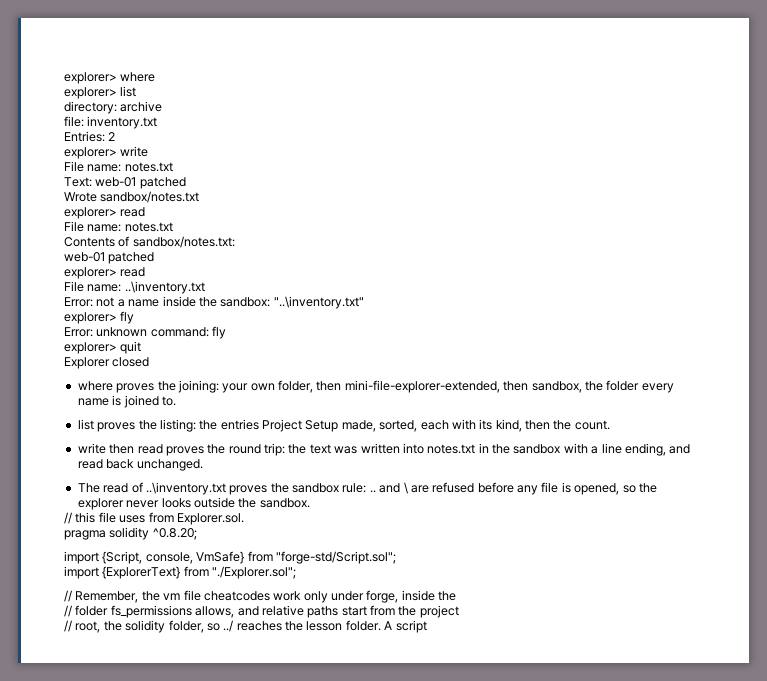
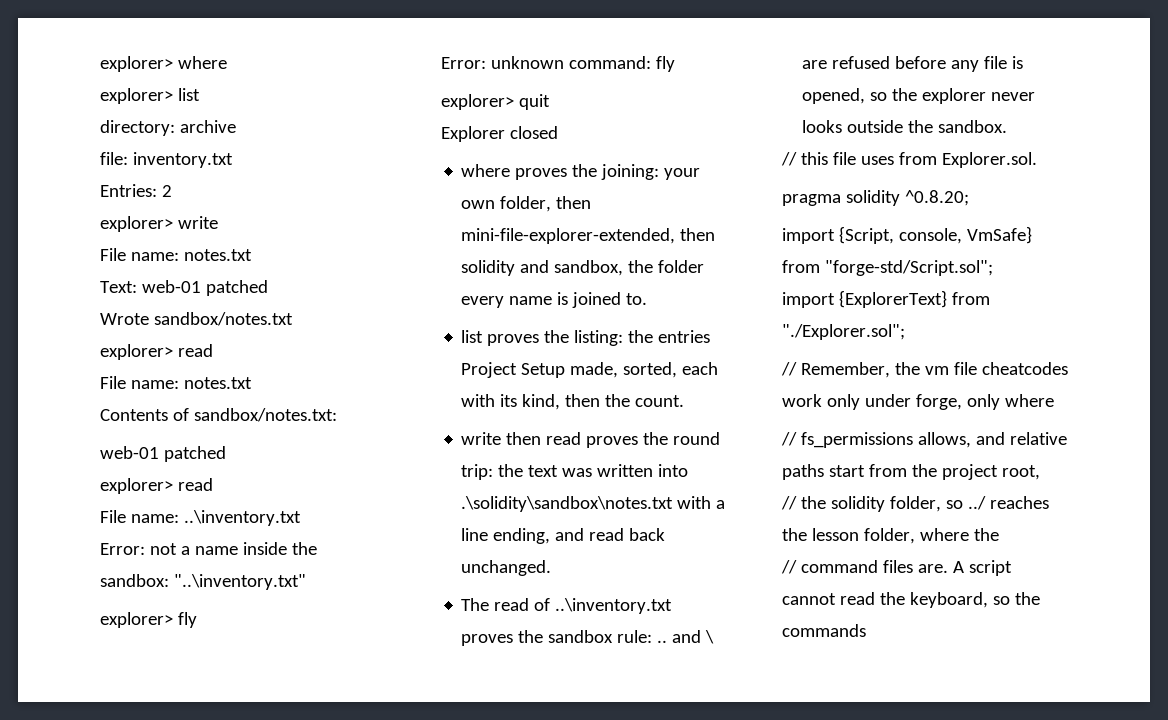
(529, 386) none -> [461,260,550,276] solidity and
[427,443,561,454] notes.txt in the sandbox -> [461,496,674,512] .\solidity\sandbox\notes.txt
[401,590,457,601] [64,605,109,617] inside the // // folder -> [966,394,1054,410] [781,432,797,446] only where // //
[64,620,101,633] // // root, -> [1001,465,1040,480] [781,496,797,510] root, // //
[345,620,427,633] folder. A script -> [863,528,999,544] [781,560,1012,576] [782,592,1040,608] [782,624,866,637] folder, where the // // command files are. A script cannot read the keyboard, so the commands

